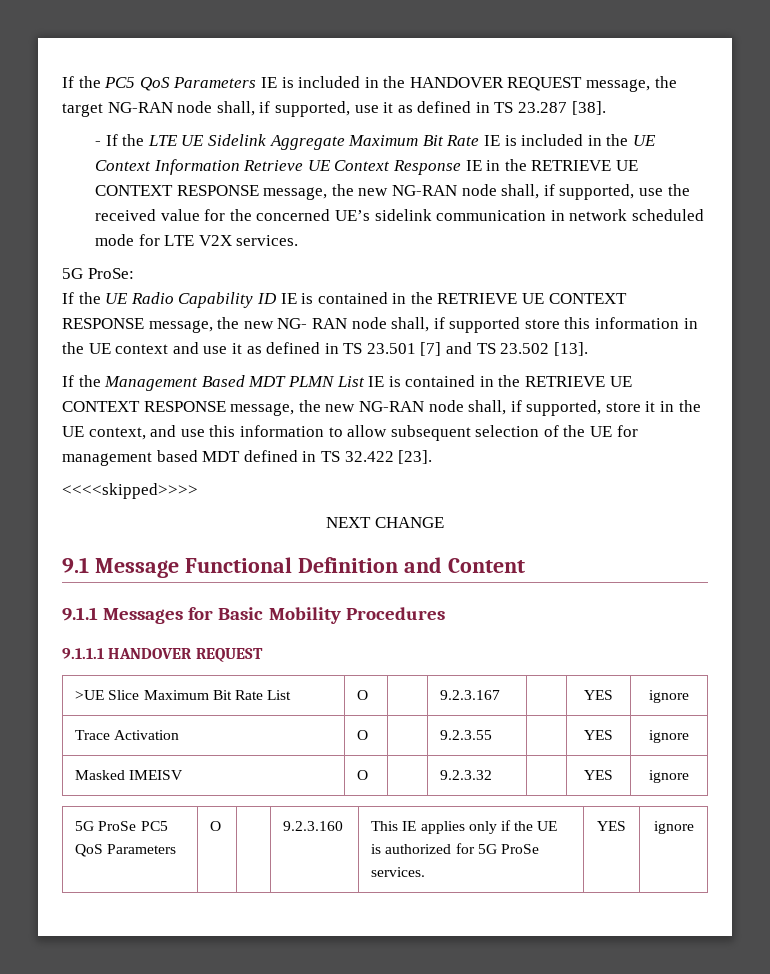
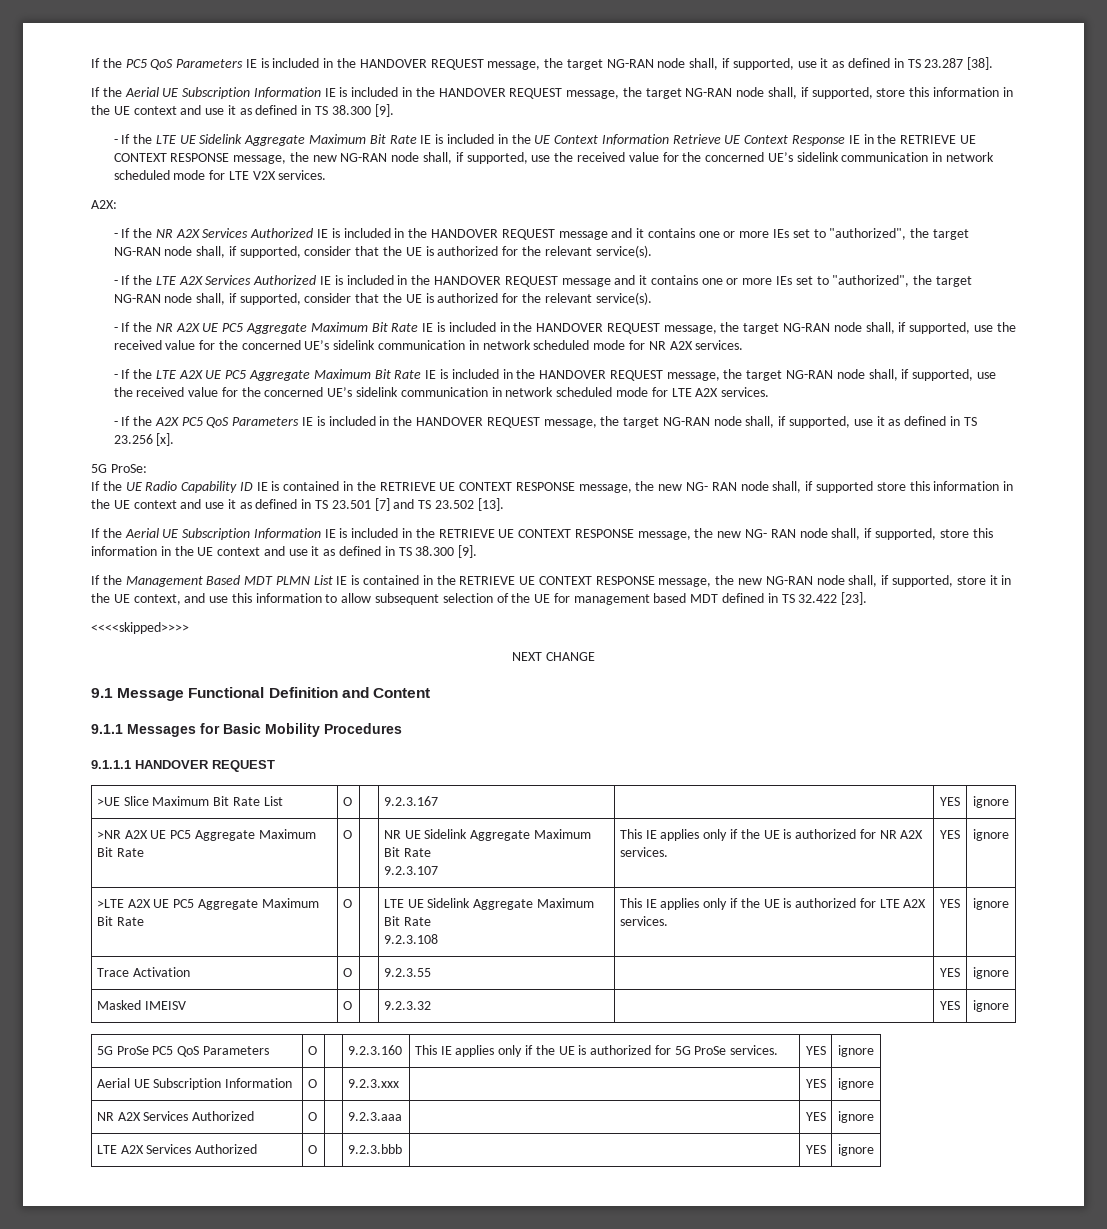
(606, 108) none -> [91,87,1013,99] [91,104,394,117] // If the Aerial UE Subscription Information IE is included in the HANDOVER REQUEST message, the target NG-RAN node shall, if supported, store this information in the UE context and use it as defined in TS 38.300 [9].
(299, 240) none -> [91,200,117,209] [113,228,969,240] [113,245,652,258] [113,275,972,287] [113,292,652,305] [113,322,1016,334] [113,340,744,350] [113,369,996,381] [113,387,770,397] [113,416,977,428] [113,433,175,446] // A2X: // - If the NR A2X Services Authorized IE is included in the HANDOVER REQUEST message and it contains one or more IEs set to "authorized", the target NG-RAN node shall, if supported, consider that the UE is authorized for the relevant service(s). // - If the LTE A2X Services Authorized IE is included in the HANDOVER REQUEST message and it contains one or more IEs set to "authorized", the target NG-RAN node shall, if supported, consider that the UE is authorized for the relevant service(s). // - If the NR A2X UE PC5 Aggregate Maximum Bit Rate IE is included in the HANDOVER REQUEST message, the target NG-RAN node shall, if supported, use the received value for the concerned UE’s sidelink communication in network scheduled mode for NR A2X services. // - If the LTE A2X UE PC5 Aggregate Maximum Bit Rate IE is included in the HANDOVER REQUEST message, the target NG-RAN node shall, if supported, use the received value for the concerned UE’s sidelink communication in network scheduled mode for LTE A2X services. // - If the A2X PC5 QoS Parameters IE is included in the HANDOVER REQUEST message, the target NG-RAN node shall, if supported, use it as defined in TS 23.256 [x].
(588, 349) none -> [91,528,993,540] [91,545,478,558] // If the Aerial UE Subscription Information IE is included in the RETRIEVE UE CONTEXT RESPONSE message, the new NG- RAN node shall, if supported, store this information in the UE context and use it as defined in TS 38.300 [9].
(689, 696) none -> [96,829,316,841] [96,847,144,857] [342,830,352,839] [383,829,591,841] [383,847,431,857] [383,866,438,875] [619,829,924,841] [619,847,668,857] [940,830,960,839] [973,829,1009,841] [96,898,319,910] [96,916,144,926] [342,899,352,908] [383,898,594,910] [383,916,431,926] [383,934,438,944] [619,898,927,910] [619,916,668,926] [940,899,960,908] [973,898,1009,910] // >NR A2X UE PC5 Aggregate Maximum Bit Rate | O | | NR UE Sidelink Aggregate Maximum Bit Rate // 9.2.3.107 | This IE applies only if the UE is authorized for NR A2X services. | YES | ignore // >LTE A2X UE PC5 Aggregate Maximum Bit Rate | O | | LTE UE Sidelink Aggregate Maximum Bit Rate // 9.2.3.108 | This IE applies only if the UE is authorized for LTE A2X services. | YES | ignore
(694, 827) none -> [96,1078,293,1090] [307,1079,317,1088] [347,1079,399,1088] [805,1079,826,1088] [838,1078,874,1090] [96,1111,255,1121] [307,1112,317,1121] [347,1112,402,1121] [805,1112,826,1121] [838,1111,874,1123] [96,1144,258,1154] [307,1145,317,1154] [347,1144,402,1154] [805,1145,826,1154] [838,1144,874,1156] // Aerial UE Subscription Information | O | | 9.2.3.xxx | | YES | ignore // NR A2X Services Authorized | O | | 9.2.3.aaa | | YES | ignore // LTE A2X Services Authorized | O | | 9.2.3.bbb | | YES | ignore

